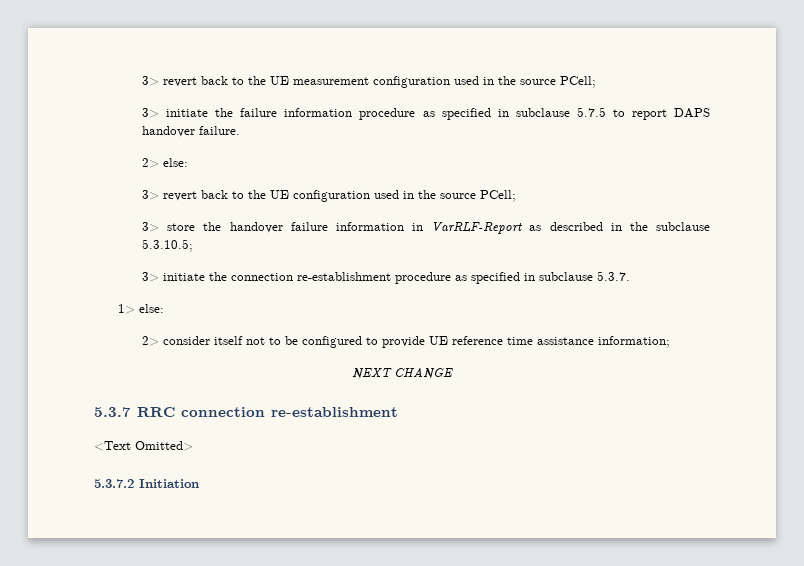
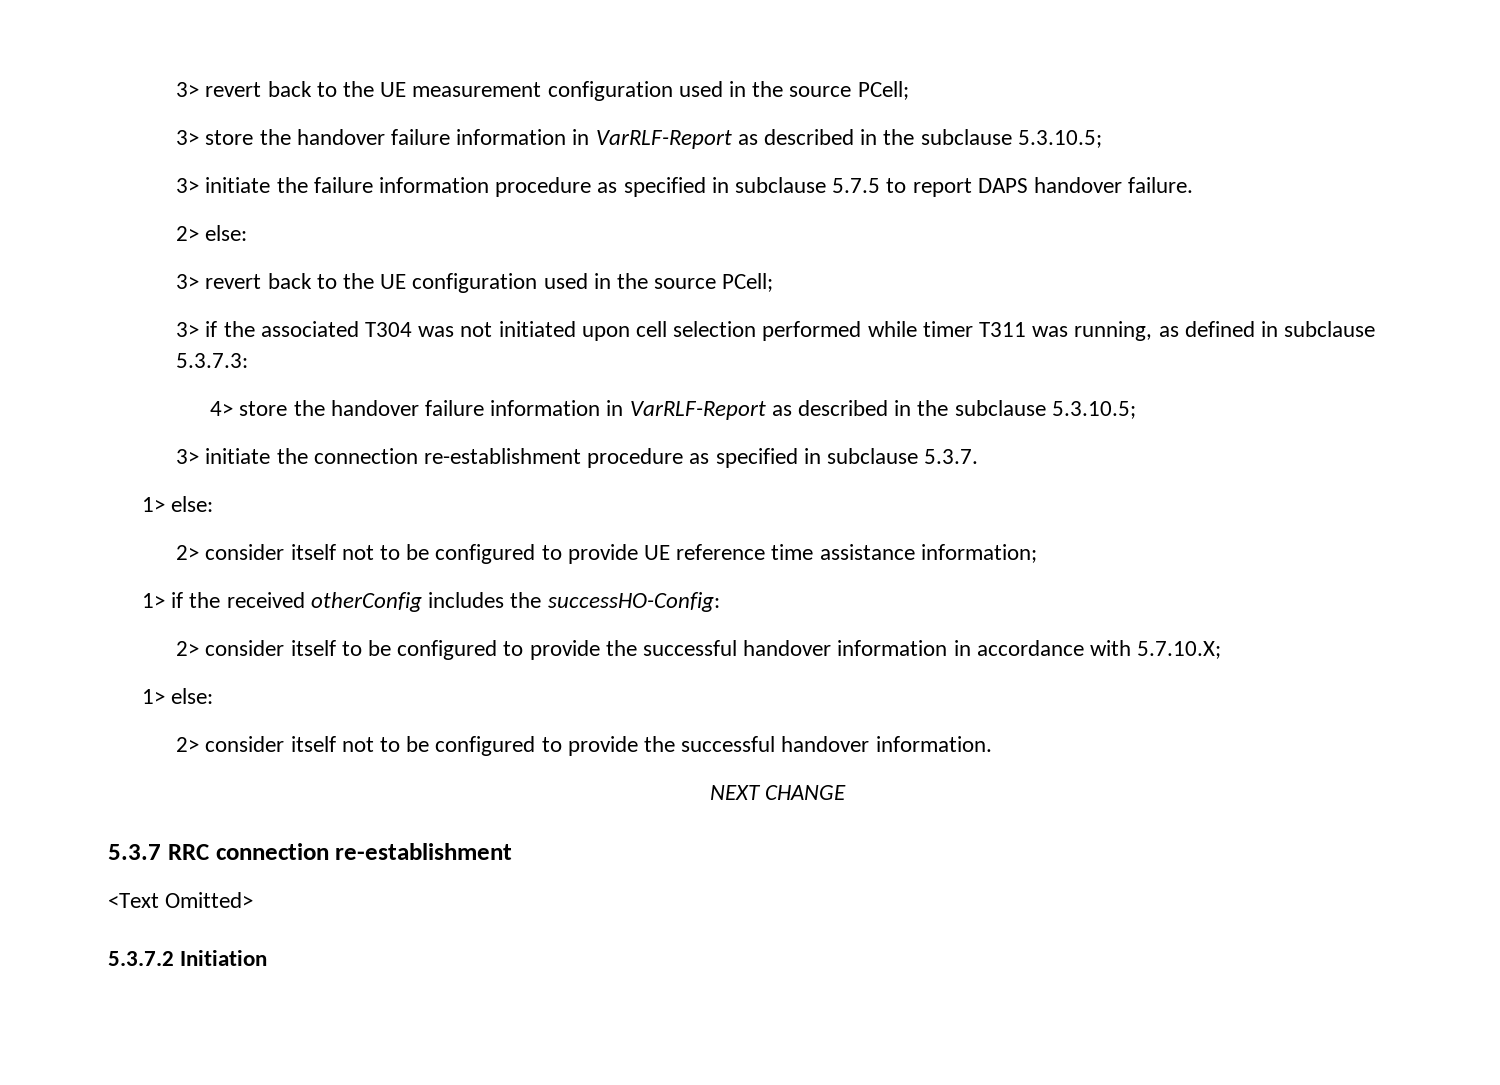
(597, 82) none -> [176,129,1102,149] // 3> store the handover failure information in VarRLF-Report as described in the subclause 5.3.10.5;
(160, 227) none -> [205,321,1376,341] [176,353,249,368] [210,401,234,416] if the associated T304 was not initiated upon cell selection performed while timer T311 was running, as defined in subclause 5.3.7.3: // 4>
(671, 342) none -> [142,592,720,612] [176,640,1222,660] [142,688,214,704] [176,736,992,756] // 1> if the received otherConfig includes the successHO-Config: // 2> consider itself to be configured to provide the successful handover information in accordance with 5.7.10.X; // 1> else: // 2> consider itself not to be configured to provide the successful handover information.

